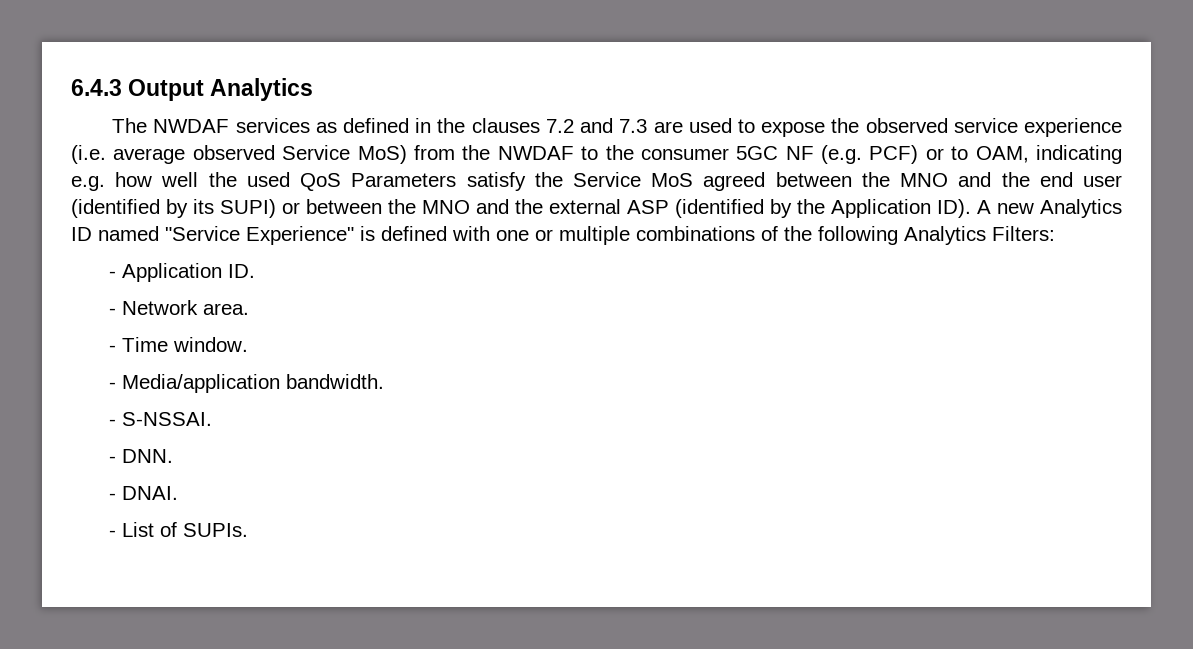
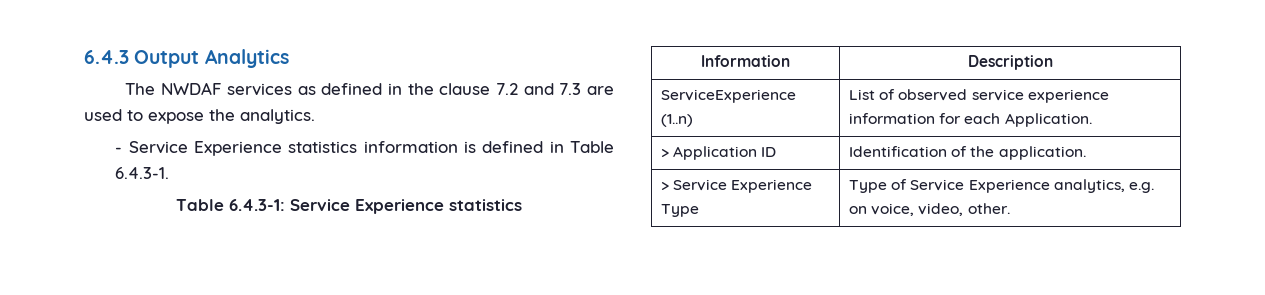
[471,118,540,133] clauses -> [439,83,491,95] clause
[865,118,1122,137] [71,145,1123,164] [71,172,1122,191] [71,199,1122,218] [71,226,1055,245] [108,263,255,282] [108,300,249,315] [108,337,248,352] [108,374,384,393] [108,412,212,426] [108,449,173,463] [108,486,178,500] [108,522,248,537] observed service experience (i.e. average observed Service MoS) from the NWDAF to the consumer 5GC NF (e.g. PCF) or to OAM, indicating e.g. how well the used QoS Parameters satisfy the Service MoS agreed between the MNO and the end user (identified by its SUPI) or between the MNO and the external ASP (identified by the Application ID). A new Analytics ID named "Service Experience" is defined with one or multiple combinations of the following Analytics Filters: // - Application ID. // - Network area. // - Time window. // - Media/application bandwidth. // - S-NSSAI. // - DNN. // - DNAI. // - List of SUPIs. -> [240,109,315,124] [115,141,614,156] [115,167,170,179] [176,199,522,214] [701,55,790,67] [967,55,1053,70] [661,89,797,103] [661,114,694,127] [849,89,1109,103] [849,113,1092,127] [661,146,777,160] [849,146,1086,160] [661,179,813,193] [661,204,700,217] [849,179,1154,193] [849,203,1010,216] analytics. // - Service Experience statistics information is defined in Table 6.4.3-1. // Table 6.4.3-1: Service Experience statistics // Information | Description // ServiceExperience (1..n) | List of observed service experience information for each Application. // > Application ID | Identification of the application. // > Service Experience Type | Type of Service Experience analytics, e.g. on voice, video, other.

